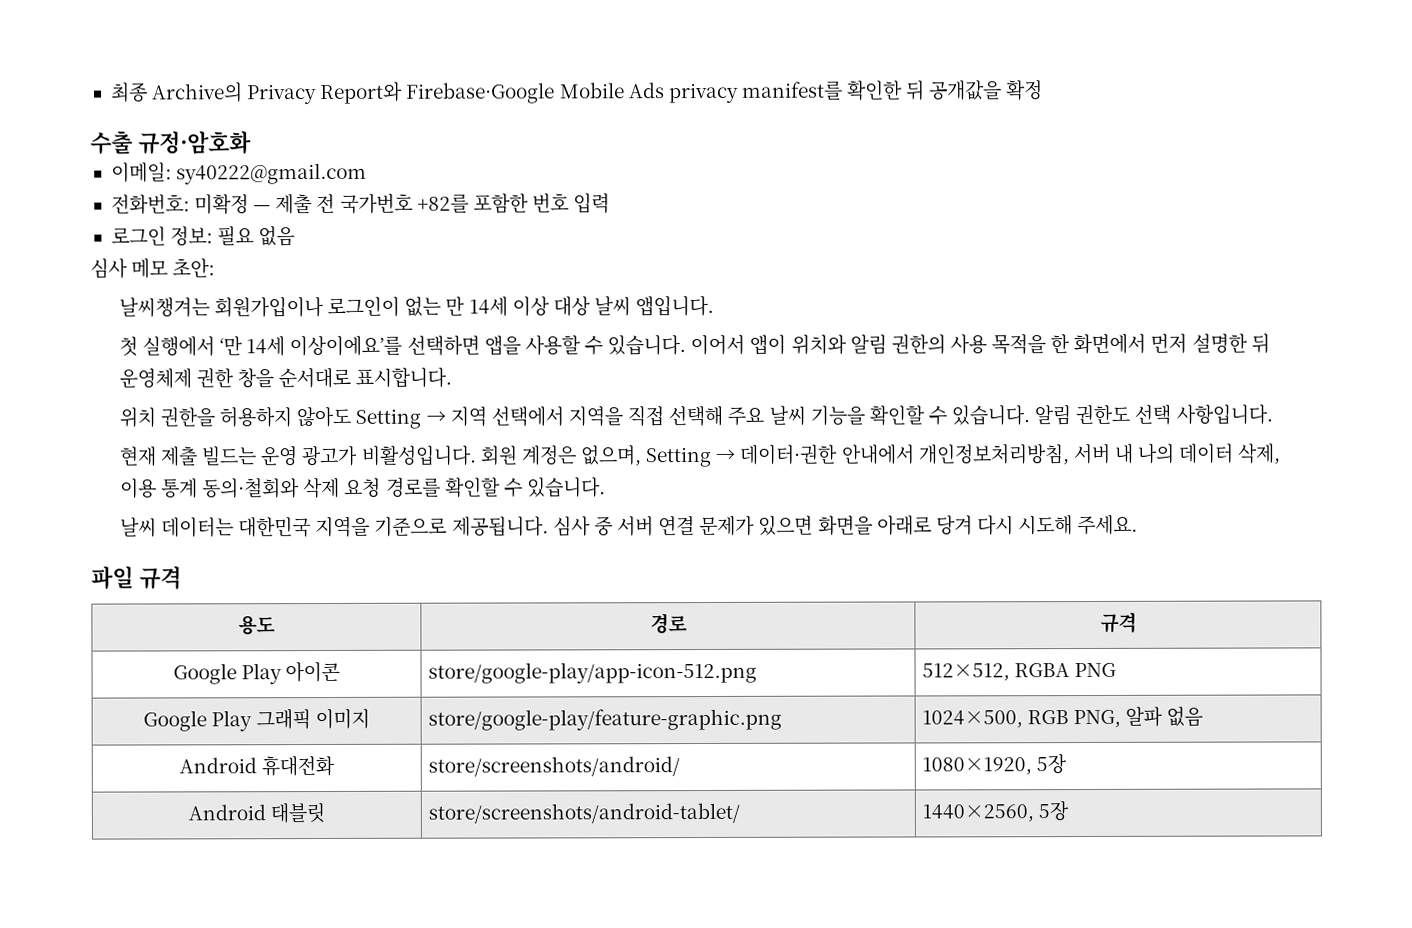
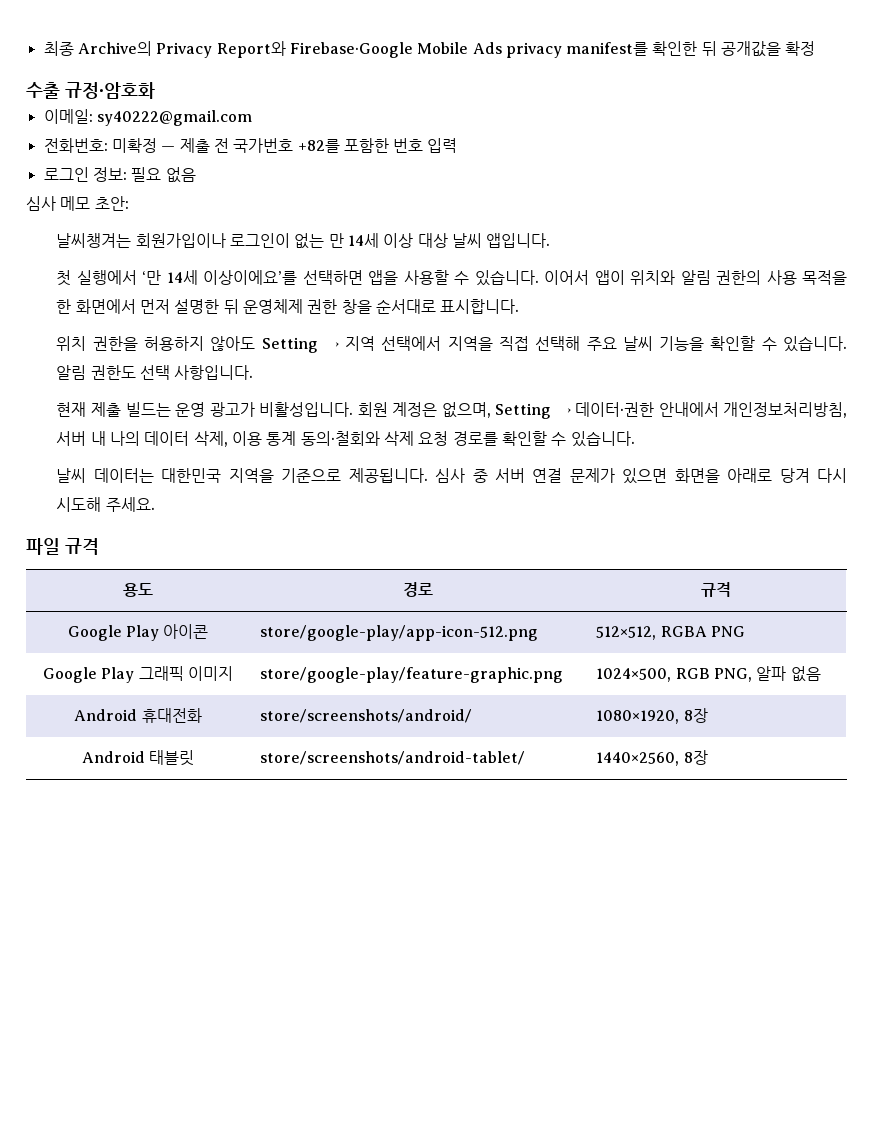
[1035,754,1067,775] 5장 -> [683,708,708,723] 8장
[1037,801,1069,822] 5장 -> [683,750,708,765] 8장

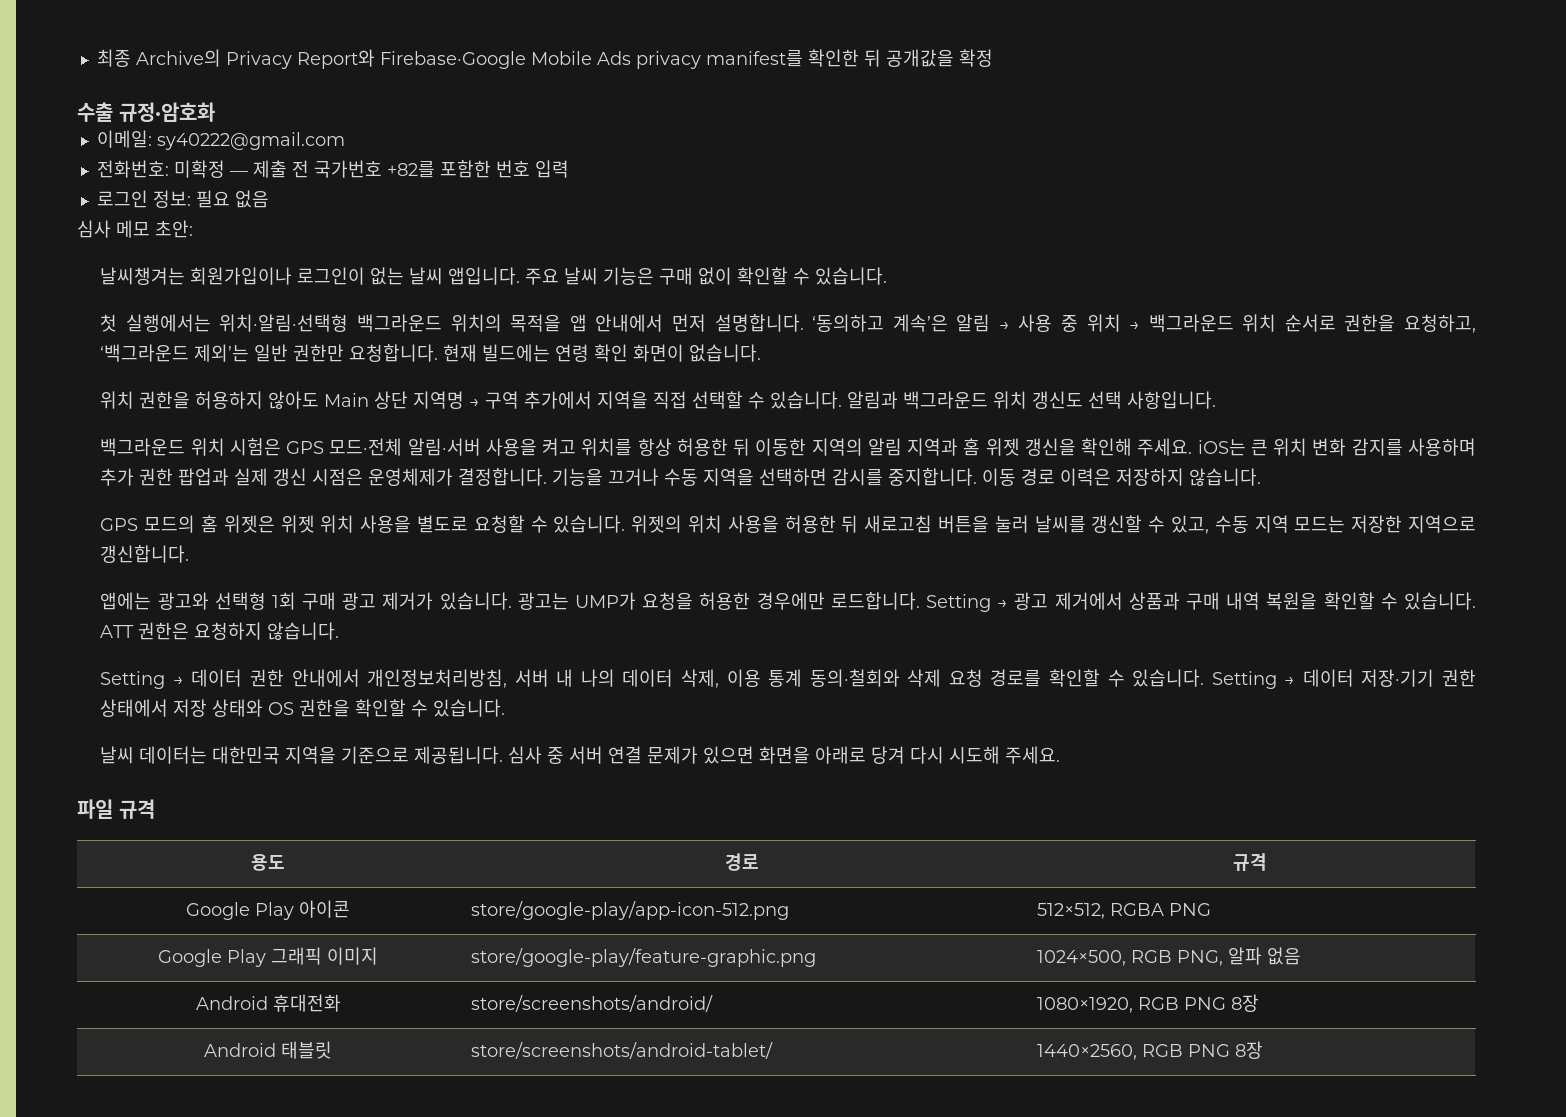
[328,233,551,248] [56,270,848,286] [56,299,520,314] [56,336,848,353] [56,365,254,380] [56,402,654,419] 만 14세 이상 대상 날씨 앱입니다. // 첫 실행에서 ‘만 14세 이상이에요’를 선택하면 앱을 사용할 수 있습니다. 이어서 앱이 위치와 알림 권한의 사용 목적을 한 화면에서 먼저 설명한 뒤 운영체제 권한 창을 순서대로 표시합니다. // 위치 권한을 허용하지 않아도 Setting → 지역 선택에서 지역을 직접 선택해 주요 날씨 기능을 확인할 수 있습니다. 알림 권한도 선택 사항입니다. // 현재 제출 빌드는 운영 광고가 비활성입니다. 회원 계정은 없으며, Setting → 데이터·권한 -> [409,267,888,285] [100,314,1476,333] [100,344,762,362] [100,391,1217,409] [100,438,1477,456] [100,468,1262,486] [100,515,1477,534] [100,545,190,563] [100,592,1476,612] [100,622,340,640] [100,669,285,689] 날씨 앱입니다. 주요 날씨 기능은 구매 없이 확인할 수 있습니다. // 첫 실행에서는 위치·알림·선택형 백그라운드 위치의 목적을 앱 안내에서 먼저 설명합니다. ‘동의하고 계속’은 알림 → 사용 중 위치 → 백그라운드 위치 순서로 권한을 요청하고, ‘백그라운드 제외’는 일반 권한만 요청합니다. 현재 빌드에는 연령 확인 화면이 없습니다. // 위치 권한을 허용하지 않아도 Main 상단 지역명 → 구역 추가에서 지역을 직접 선택할 수 있습니다. 알림과 백그라운드 위치 갱신도 선택 사항입니다. // 백그라운드 위치 시험은 GPS 모드·전체 알림·서버 사용을 켜고 위치를 항상 허용한 뒤 이동한 지역의 알림 지역과 홈 위젯 갱신을 확인해 주세요. iOS는 큰 위치 변화 감지를 사용하며 추가 권한 팝업과 실제 갱신 시점은 운영체제가 결정합니다. 기능을 끄거나 수동 지역을 선택하면 감시를 중지합니다. 이동 경로 이력은 저장하지 않습니다. // GPS 모드의 홈 위젯은 위젯 위치 사용을 별도로 요청할 수 있습니다. 위젯의 위치 사용을 허용한 뒤 새로고침 버튼을 눌러 날씨를 갱신할 수 있고, 수동 지역 모드는 저장한 지역으로 갱신합니다. // 앱에는 광고와 선택형 1회 구매 광고 제거가 있습니다. 광고는 UMP가 요청을 허용한 경우에만 로드합니다. Setting → 광고 제거에서 상품과 구매 내역 복원을 확인할 수 있습니다. ATT 권한은 요청하지 않습니다. // Setting → 데이터 권한
(635, 439) none -> [1211,669,1476,689] [100,699,506,717] Setting → 데이터 저장·기기 권한 상태에서 저장 상태와 OS 권한을 확인할 수 있습니다.
(680, 717) none -> [1137,997,1226,1010] RGB PNG
(680, 759) none -> [1141,1044,1230,1057] RGB PNG

